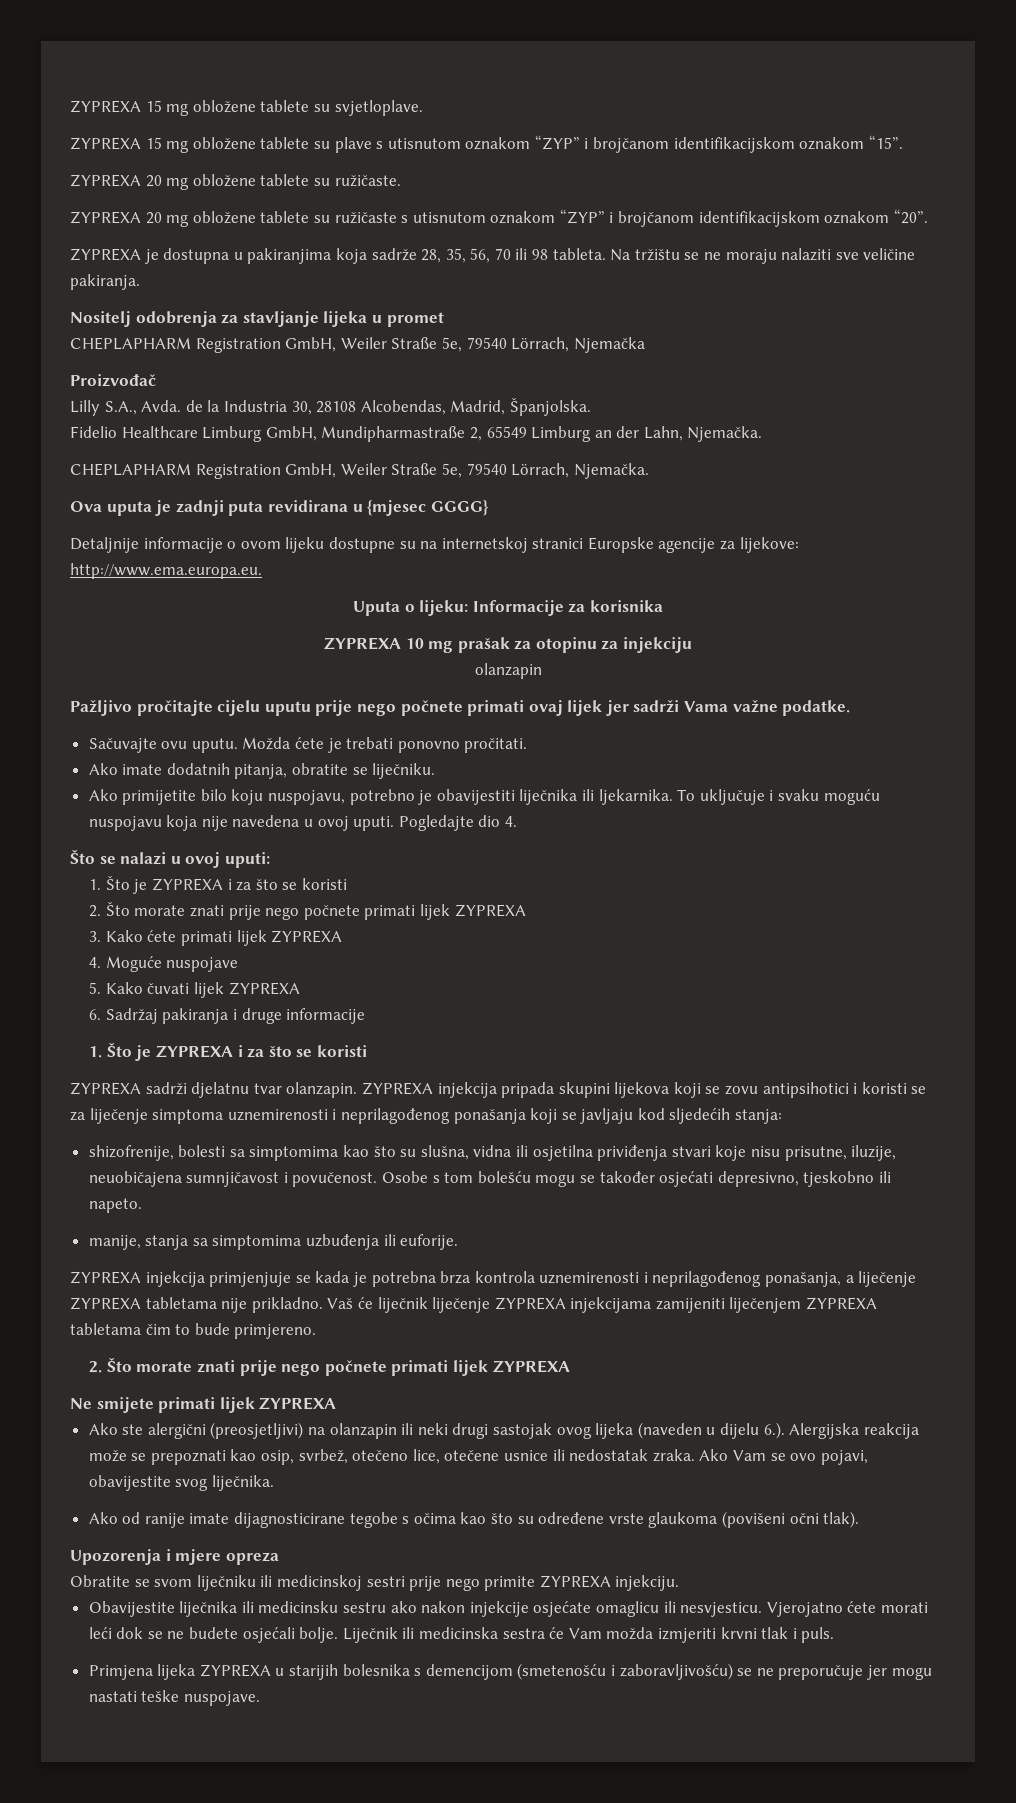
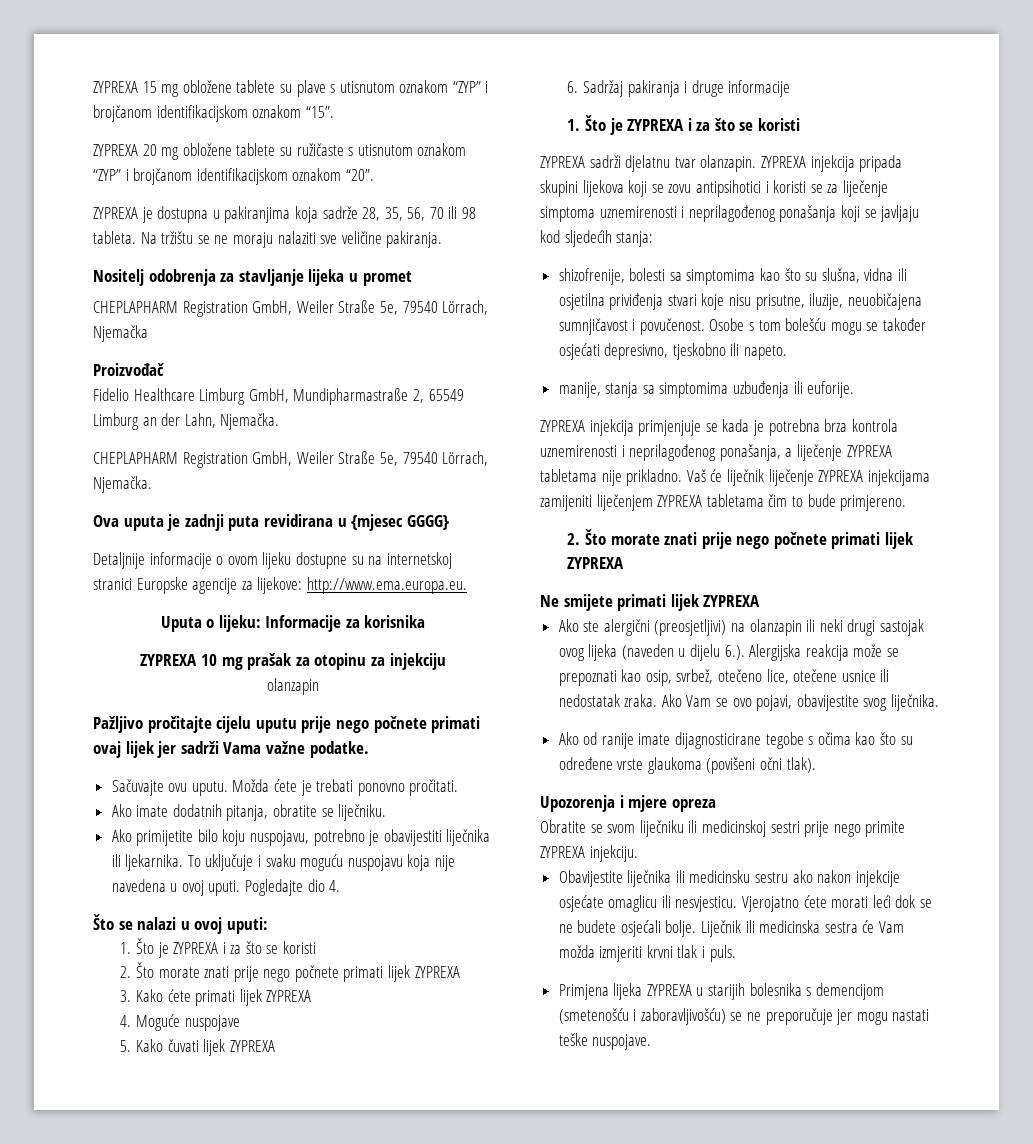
[70,100,423,116] [70,137,330,153] ZYPREXA 15 mg obložene tablete su svjetloplave. // ZYPREXA 15 mg obložene tablete su -> [93,80,292,97] ZYPREXA 15 mg obložene tablete su
[70,174,401,190] // ZYPREXA 20 mg obložene tablete su ružičaste. -> (334, 112) none
[70,398,591,416] // Lilly S.A., Avda. de la Industria 30, 28108 Alcobendas, Madrid, Španjolska. -> (164, 369) none

